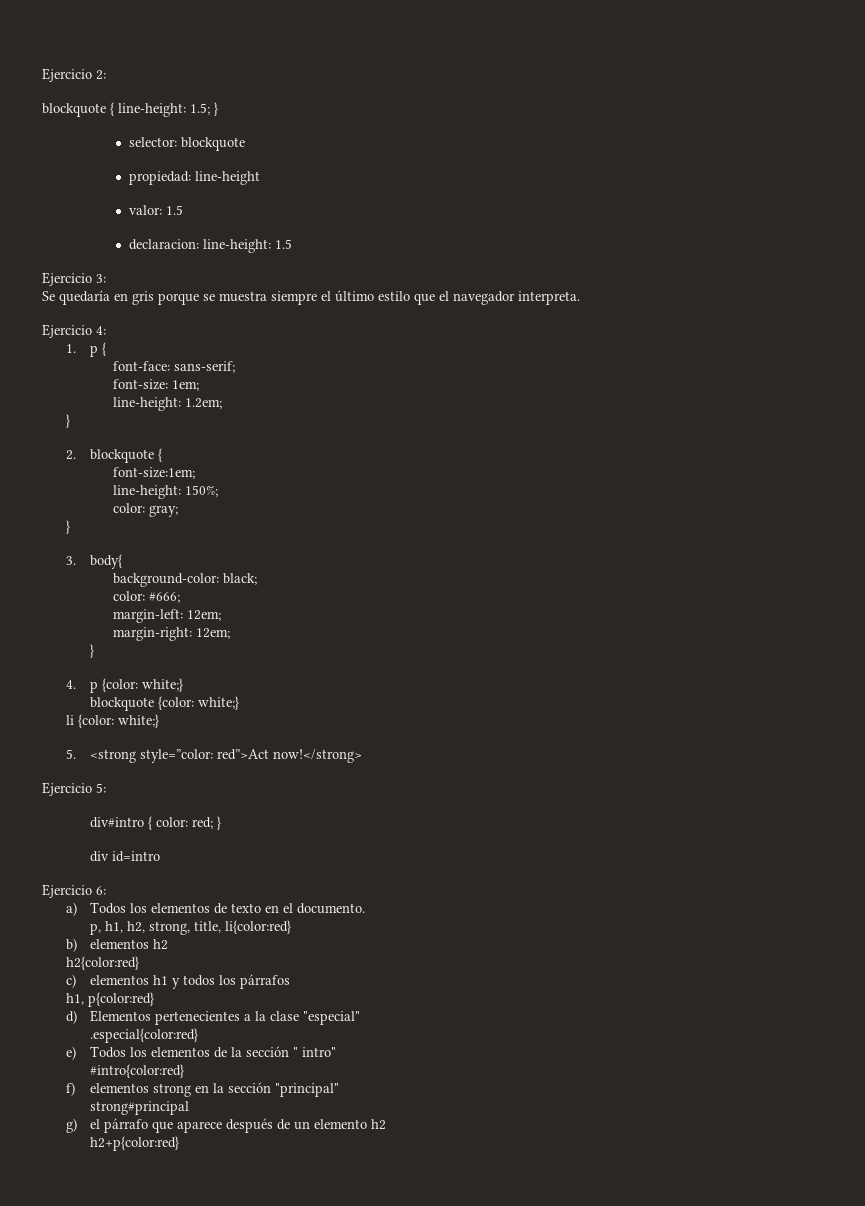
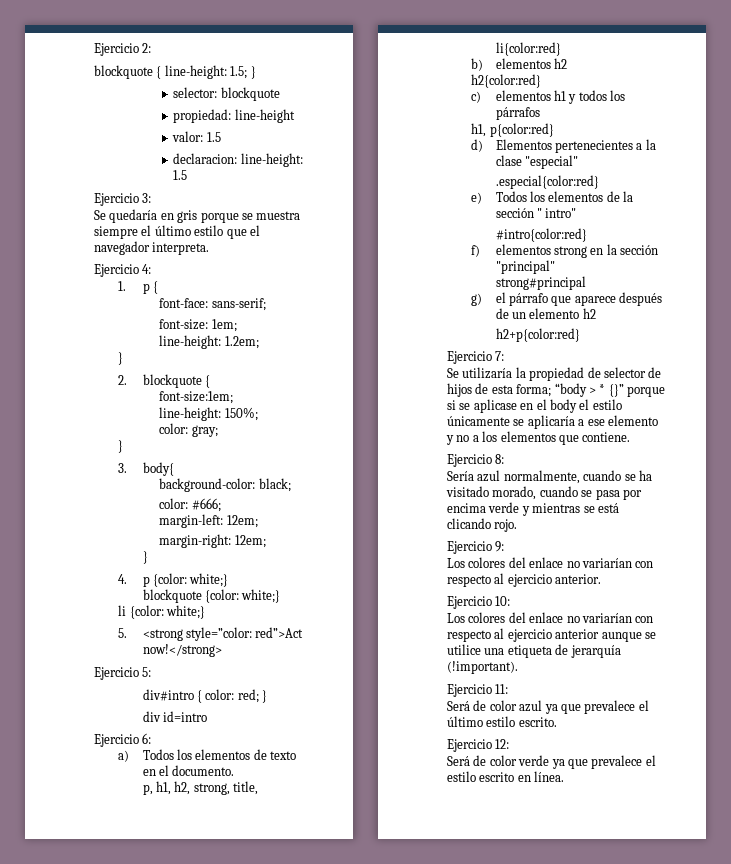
(179, 1143) none -> [447,351,505,364] [447,367,662,381] [447,383,665,397] [447,399,622,413] [447,415,658,429] [446,431,631,445] [447,454,505,467] [447,470,652,484] [446,486,642,500] [447,502,619,516] [447,518,518,532] [447,541,505,554] [447,557,654,568] [447,573,602,587] [447,596,511,609] [447,612,654,623] [447,628,656,642] [447,644,621,658] [447,661,518,674] [447,684,509,697] [447,700,649,714] [447,716,557,727] [447,739,510,752] [447,755,656,769] [447,771,565,782] // Ejercicio 7: // Se utilizaría la propiedad de selector de hijos de esta forma; “body > * {}” porque si se aplicase en el body el estilo únicamente se aplicaría a ese elemento y no a los elementos que contiene. // Ejercicio 8: // Sería azul normalmente, cuando se ha visitado morado, cuando se pasa por encima verde y mientras se está clicando rojo. // Ejercicio 9: // Los colores del enlace no variarían con respecto al ejercicio anterior. // Ejercicio 10: // Los colores del enlace no variarían con respecto al ejercicio anterior aunque se utilice una etiqueta de jerarquía (!important). // Ejercicio 11: // Será de color azul ya que prevalece el último estilo escrito. // Ejercicio 12: // Será de color verde ya que prevalece el estilo escrito en línea.

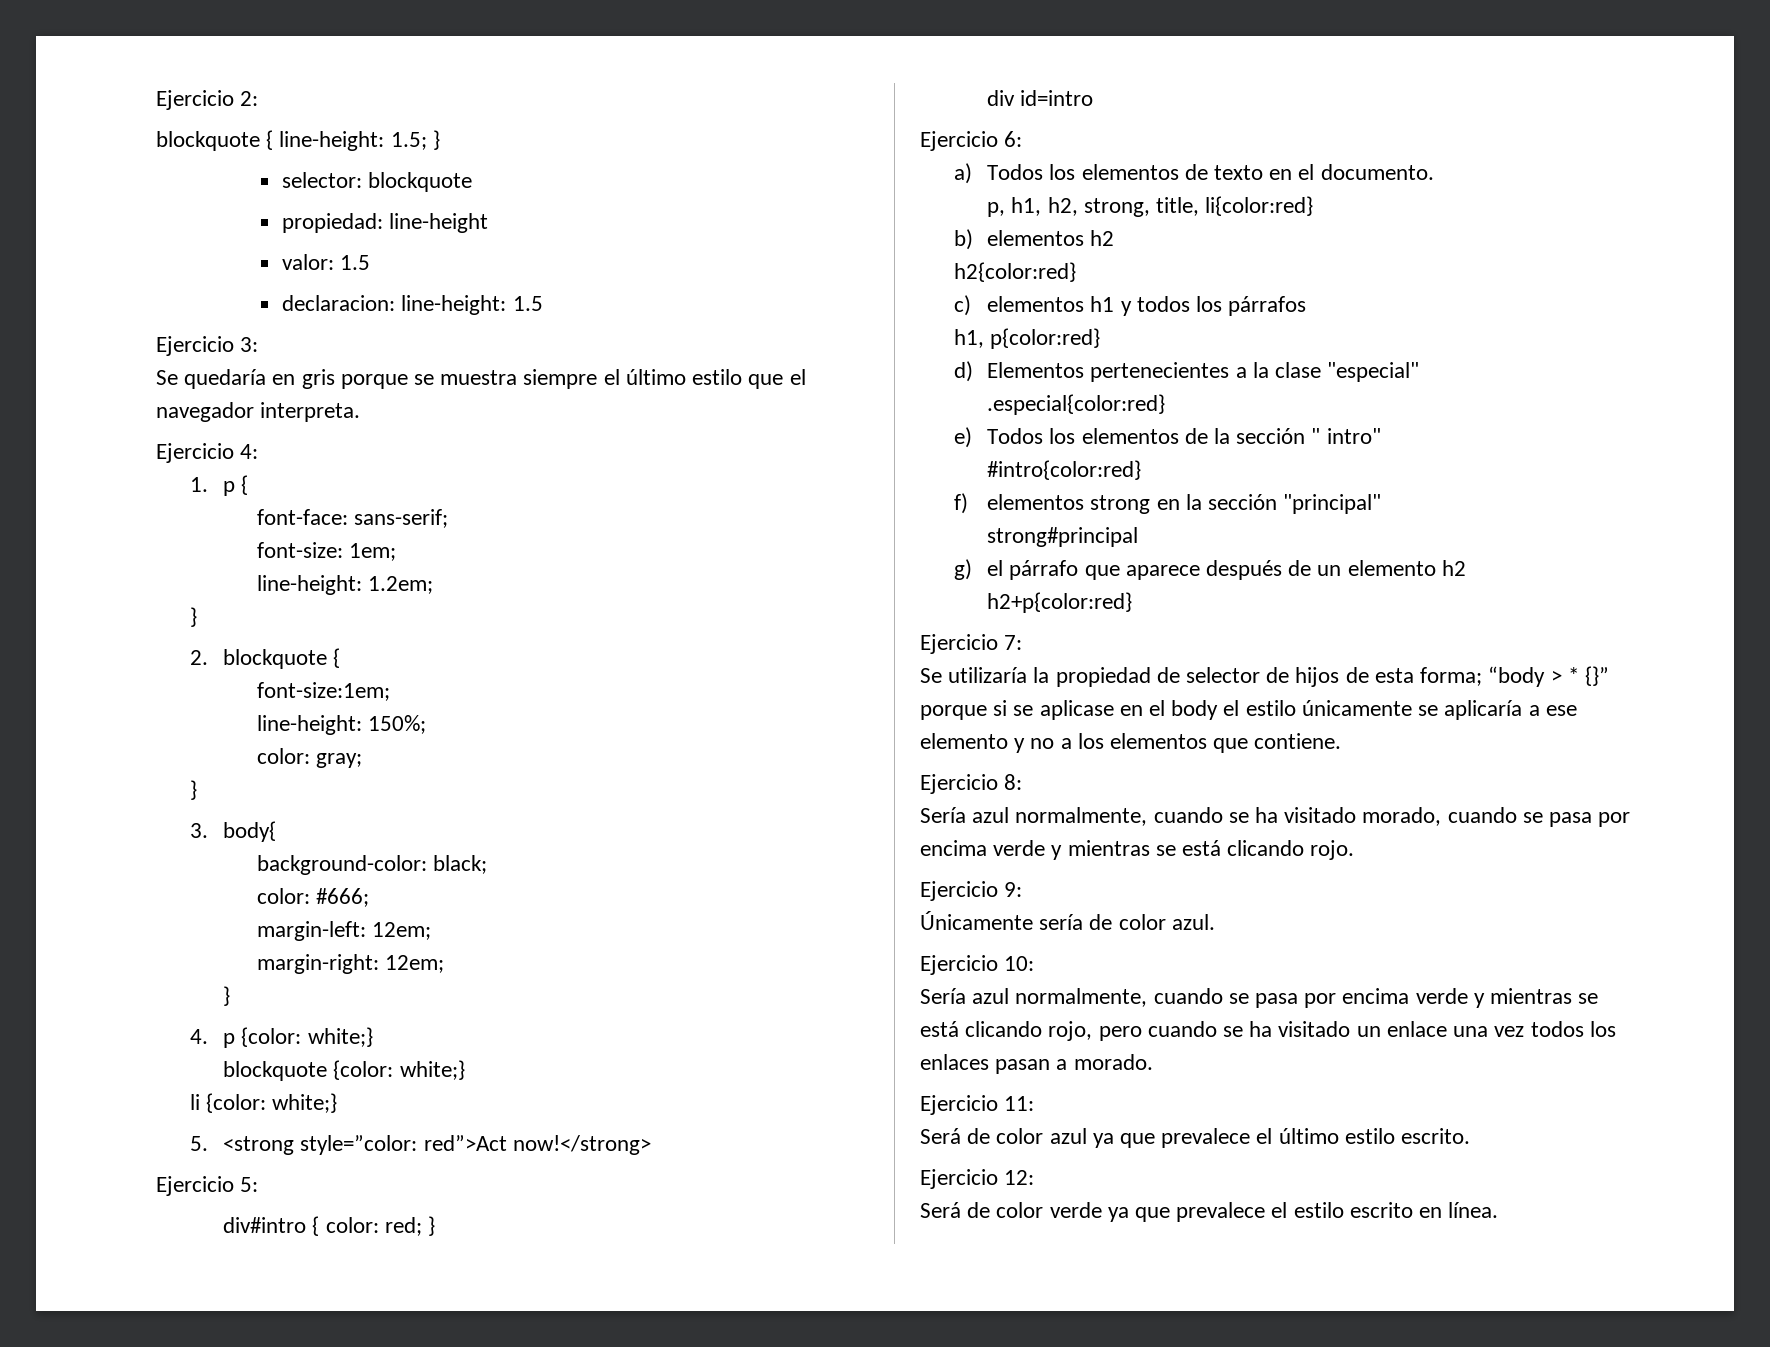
[447,557,654,568] [447,573,602,587] [447,596,511,609] [447,612,654,623] [447,628,656,642] [447,644,621,658] [447,661,518,674] Los colores del enlace no variarían con respecto al ejercicio anterior. // Ejercicio 10: // Los colores del enlace no variarían con respecto al ejercicio anterior aunque se utilice una etiqueta de jerarquía (!important). -> [920,911,1215,930] [920,955,1035,975] [920,988,1599,1008] [920,1021,1616,1041] [920,1054,1153,1074] Únicamente sería de color azul. // Ejercicio 10: // Sería azul normalmente, cuando se pasa por encima verde y mientras se está clicando rojo, pero cuando se ha visitado un enlace una vez todos los enlaces pasan a morado.

